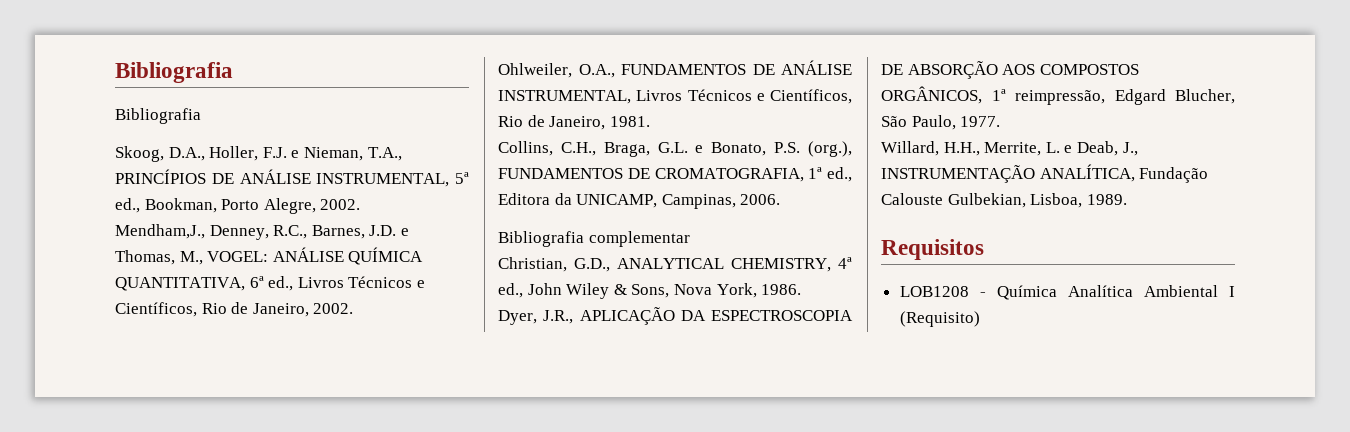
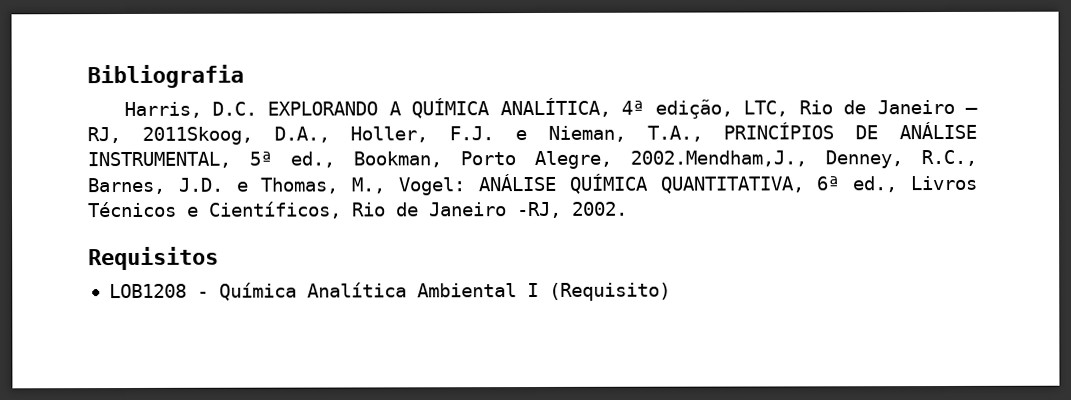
[115,62,233,83] [115,108,201,124] [115,146,164,162] Bibliografia // Bibliografia // Skoog, -> [87,64,244,89] [123,97,978,119] [87,126,253,145] Bibliografia // Harris, D.C. EXPLORANDO A QUÍMICA ANALÍTICA, 4ª edição, LTC, Rio de Janeiro – RJ, 2011Skoog,
[320,199,361,210] [115,224,205,239] 2002. // Mendham,J., -> [630,150,807,167] 2002.Mendham,J.,
[207,251,269,262] VOGEL: -> [398,177,466,196] Vogel:
[252,303,354,317] [498,60,852,78] [498,89,852,104] [498,115,650,130] [498,141,852,157] [498,167,852,182] [498,193,781,209] [498,231,690,247] [498,257,852,272] [498,283,802,299] [498,307,853,325] [881,61,1139,79] [881,86,1235,105] [881,115,1001,130] [881,141,1138,156] [881,164,1209,183] [881,193,1127,208] Janeiro, 2002. // Ohlweiler, O.A., FUNDAMENTOS DE ANÁLISE INSTRUMENTAL, Livros Técnicos e Científicos, Rio de Janeiro, 1981. // Collins, C.H., Braga, G.L. e Bonato, P.S. (org.), FUNDAMENTOS DE CROMATOGRAFIA, 1ª ed., Editora da UNICAMP, Campinas, 2006. // Bibliografia complementar // Christian, G.D., ANALYTICAL CHEMISTRY, 4ª ed., John Wiley & Sons, Nova York, 1986. // Dyer, J.R., APLICAÇÃO DA ESPECTROSCOPIA DE ABSORÇÃO AOS COMPOSTOS ORGÂNICOS, 1ª reimpressão, Edgard Blucher, São Paulo, 1977. // Willard, H.H., Merrite, L. e Deab, J., INSTRUMENTAÇÃO ANALÍTICA, Fundação Calouste Gulbekian, Lisboa, 1989. -> [429,201,628,219] Janeiro -RJ, 2002.

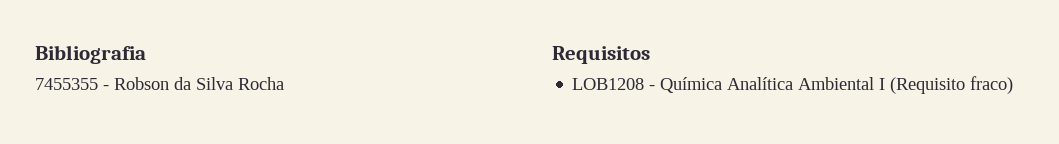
[123,97,978,119] [87,121,977,145] [87,149,977,170] [87,173,978,196] [88,201,628,219] Harris, D.C. EXPLORANDO A QUÍMICA ANALÍTICA, 4ª edição, LTC, Rio de Janeiro – RJ, 2011Skoog, D.A., Holler, F.J. e Nieman, T.A., PRINCÍPIOS DE ANÁLISE INSTRUMENTAL, 5ª ed., Bookman, Porto Alegre, 2002.Mendham,J., Denney, R.C., Barnes, J.D. e Thomas, M., Vogel: ANÁLISE QUÍMICA QUANTITATIVA, 6ª ed., Livros Técnicos e Científicos, Rio de Janeiro -RJ, 2002. -> [35,77,284,90] 7455355 - Robson da Silva Rocha
[548,282,671,301] (Requisito) -> [890,76,1014,94] (Requisito fraco)

